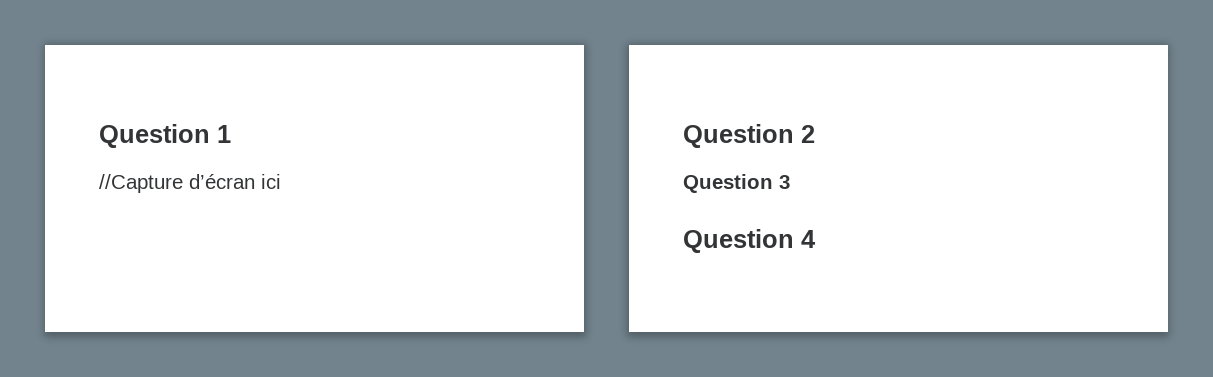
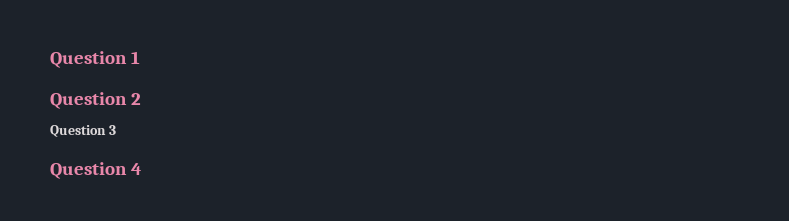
[99,174,281,193] // //Capture d’écran ici -> (141, 57) none

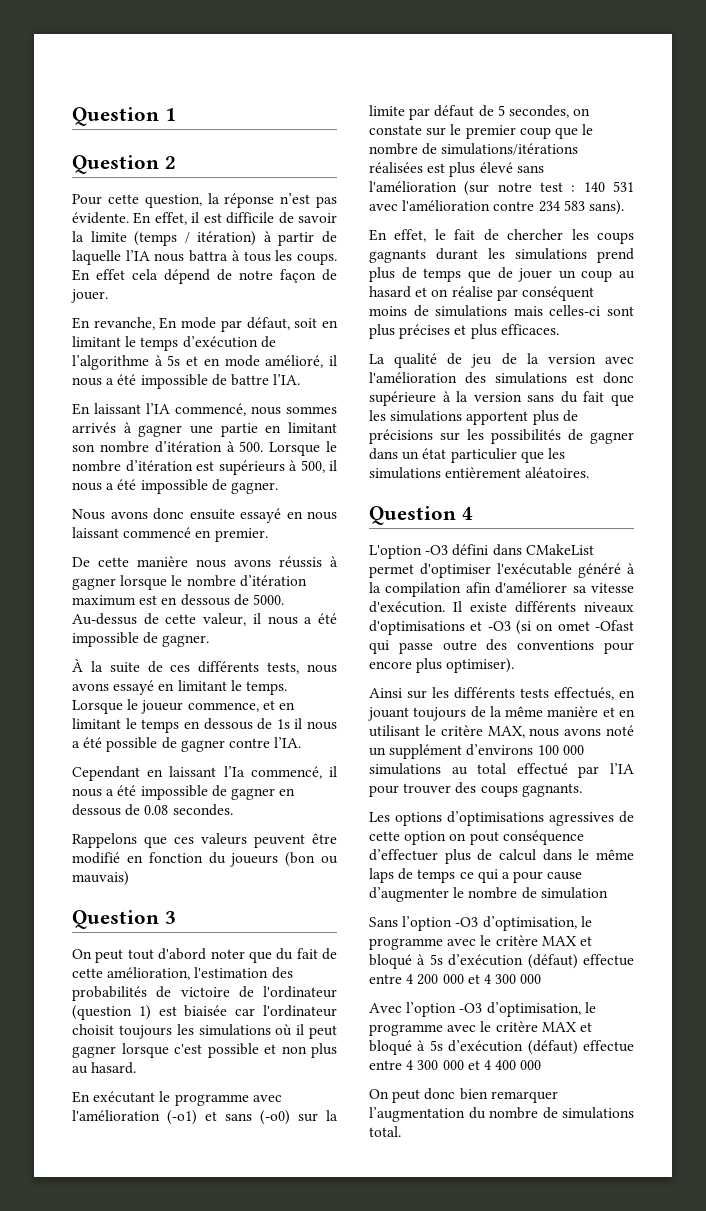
[50,125,116,137] [50,162,143,179] Question 3 // Question 4 -> [72,193,337,208] [72,212,337,225] [72,231,337,246] [72,250,337,265] [72,269,337,284] [71,289,108,303] [72,317,338,332] [72,336,276,351] [72,355,337,370] [72,374,301,389] [72,403,337,416] [72,422,337,437] [72,441,337,456] [72,460,337,475] [72,479,278,494] [72,508,337,523] [72,527,268,542] [72,556,338,568] [72,575,307,590] [72,594,284,606] [72,613,337,626] [72,632,210,647] [72,659,337,674] [72,680,287,695] [72,699,295,714] [72,718,337,733] [72,737,302,752] [72,766,337,781] [72,785,296,800] [72,804,233,816] [72,833,337,848] [72,852,338,867] [72,871,129,886] [72,910,176,929] [72,948,337,963] [72,967,293,980] [72,986,337,1001] [72,1005,337,1020] [72,1024,337,1039] [72,1043,337,1058] [72,1062,137,1074] [72,1091,282,1106] [72,1110,338,1125] [369,105,591,120] [369,124,594,139] [369,143,579,155] [369,162,544,177] [369,181,634,196] [369,200,624,215] [369,229,634,244] [369,248,634,263] [369,267,635,282] [369,286,594,301] [369,305,634,317] [369,324,559,339] [369,353,634,368] [369,372,634,384] [369,391,634,406] [369,410,578,425] [369,429,634,444] [369,448,565,463] [369,467,590,479] [369,506,473,525] [369,544,594,559] [369,563,635,578] [369,582,634,597] [369,601,634,613] [369,620,634,635] [369,639,634,654] [369,658,515,673] [369,687,635,700] [368,706,635,721] [369,725,634,738] [369,744,584,759] [369,763,634,778] [369,782,582,797] [369,811,634,826] [369,830,584,845] [369,849,634,864] [369,868,583,883] [369,887,608,902] [369,916,592,931] [369,935,592,950] [369,954,634,969] [369,974,542,985] [369,1002,596,1017] [369,1021,592,1036] [369,1040,634,1055] [369,1060,542,1070] [369,1088,558,1103] [369,1107,634,1122] [369,1126,401,1137] Pour cette question, la réponse n’est pas évidente. En effet, il est difficile de savoir la limite (temps / itération) à partir de laquelle l’IA nous battra à tous les coups. En effet cela dépend de notre façon de jouer. // En revanche, En mode par défaut, soit en limitant le temps d’exécution de l’algorithme à 5s et en mode amélioré, il nous a été impossible de battre l’IA. // En laissant l’IA commencé, nous sommes arrivés à gagner une partie en limitant son nombre d’itération à 500. Lorsque le nombre d’itération est supérieurs à 500, il nous a été impossible de gagner. // Nous avons donc ensuite essayé en nous laissant commencé en premier. // De cette manière nous avons réussis à gagner lorsque le nombre d’itération maximum est en dessous de 5000. Au-dessus de cette valeur, il nous a été impossible de gagner. // À la suite de ces différents tests, nous avons essayé en limitant le temps. Lorsque le joueur commence, et en limitant le temps en dessous de 1s il nous a été possible de gagner contre l’IA. // Cependant en laissant l’Ia commencé, il nous a été impossible de gagner en dessous de 0.08 secondes. // Rappelons que ces valeurs peuvent être modifié en fonction du joueurs (bon ou mauvais) // Question 3 // On peut tout d'abord noter que du fait de cette amélioration, l'estimation des probabilités de victoire de l'ordinateur (question 1) est biaisée car l'ordinateur choisit toujours les simulations où il peut gagner lorsque c'est possible et non plus au hasard. // En exécutant le programme avec l'amélioration (-o1) et sans (-o0) sur la limite par défaut de 5 secondes, on constate sur le premier coup que le nombre de simulations/itérations réalisées est plus élevé sans l'amélioration (sur notre test : 140 531 avec l'amélioration contre 234 583 sans). // En effet, le fait de chercher les coups gagnants durant les simulations prend plus de temps que de jouer un coup au hasard et on réalise par conséquent moins de simulations mais celles-ci sont plus précises et plus efficaces. // La qualité de jeu de la version avec l'amélioration des simulations est donc supérieure à la version sans du fait que les simulations apportent plus de précisions sur les possibilités de gagner dans un état particulier que les simulations entièrement aléatoires. // Question 4 // L'option -O3 défini dans CMakeList permet d'optimiser l'exécutable généré à la compilation afin d'améliorer sa vitesse d'exécution. Il existe différents niveaux d'optimisations et -O3 (si on omet -Ofast qui passe outre des conventions pour encore plus optimiser). // Ainsi sur les différents tests effectués, en jouant toujours de la même manière et en utilisant le critère MAX, nous avons noté un supplément d’environs 100 000 simulations au total effectué par l’IA pour trouver des coups gagnants. // Les options d’optimisations agressives de cette option on pout conséquence d’effectuer plus de calcul dans le même laps de temps ce qui a pour cause d’augmenter le nombre de simulation // Sans l’option -O3 d’optimisation, le programme avec le critère MAX et bloqué à 5s d’exécution (défaut) effectue entre 4 200 000 et 4 300 000 // Avec l’option -O3 d’optimisation, le programme avec le critère MAX et bloqué à 5s d’exécution (défaut) effectue entre 4 300 000 et 4 400 000 // On peut donc bien remarquer l’augmentation du nombre de simulations total.

